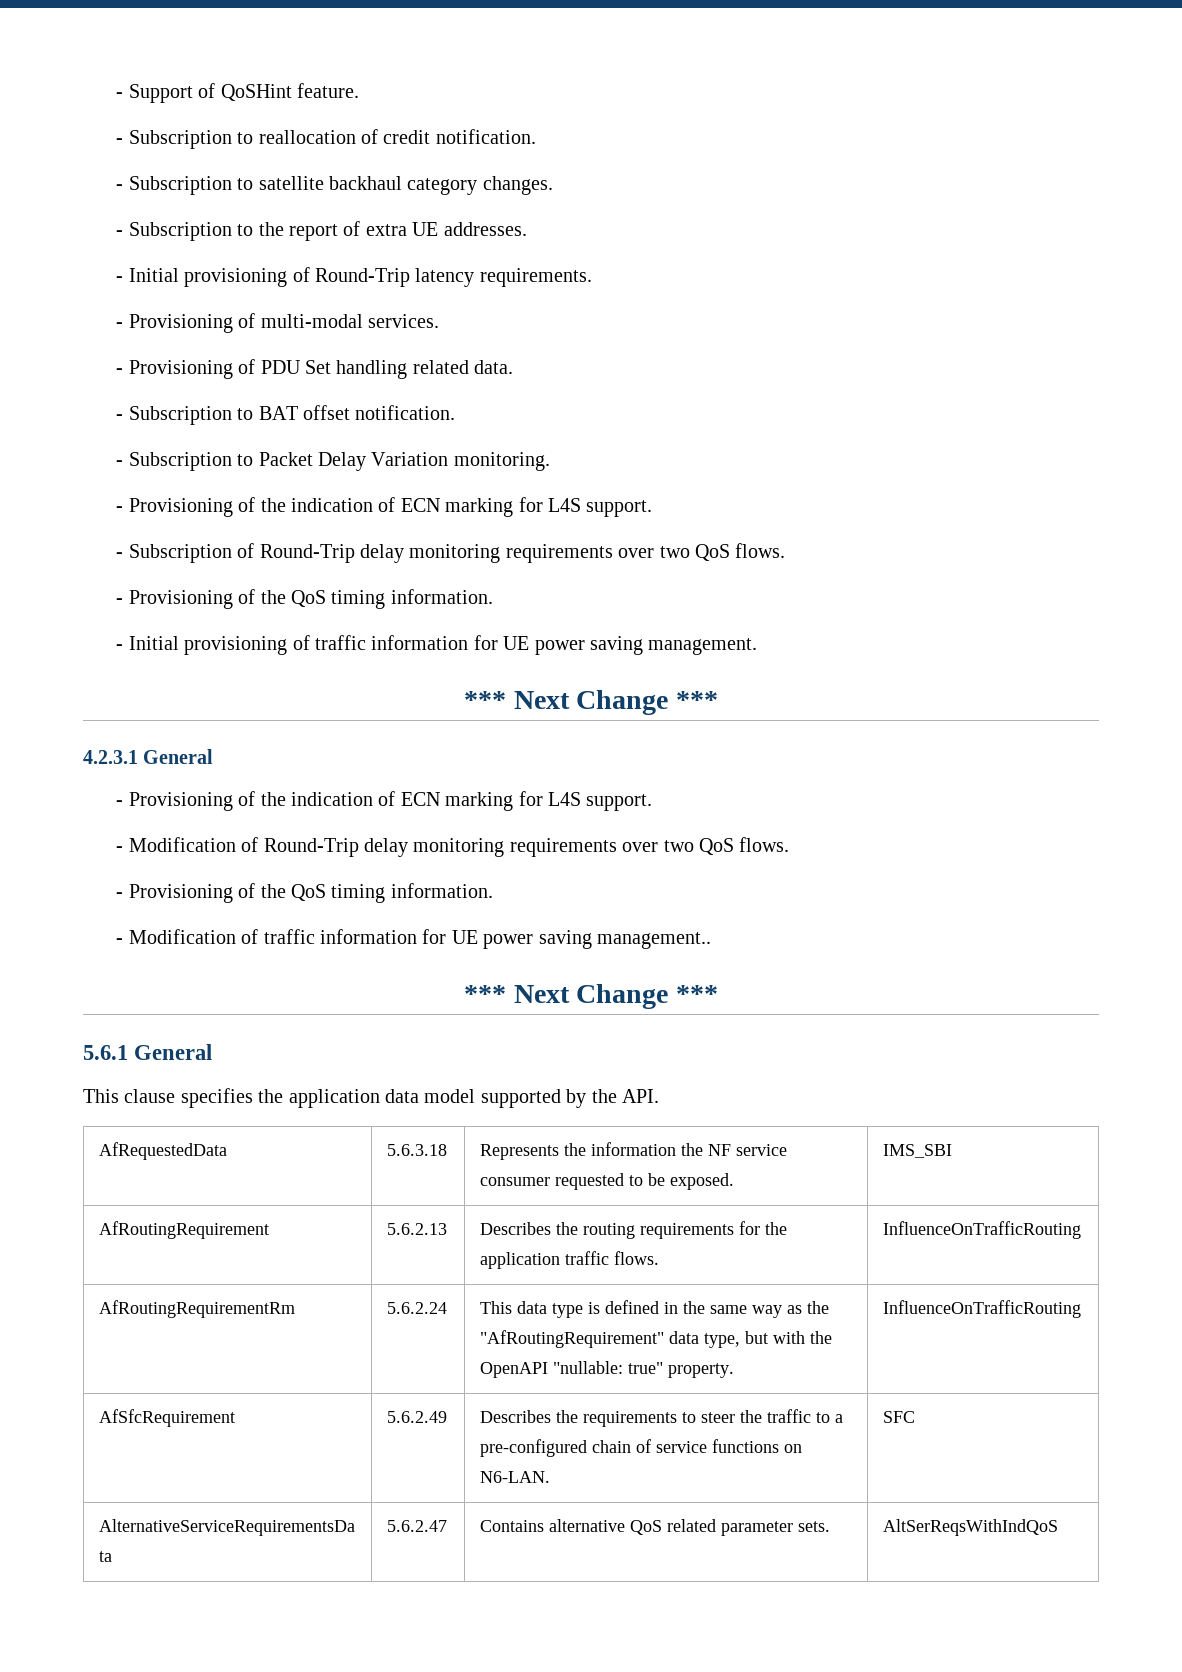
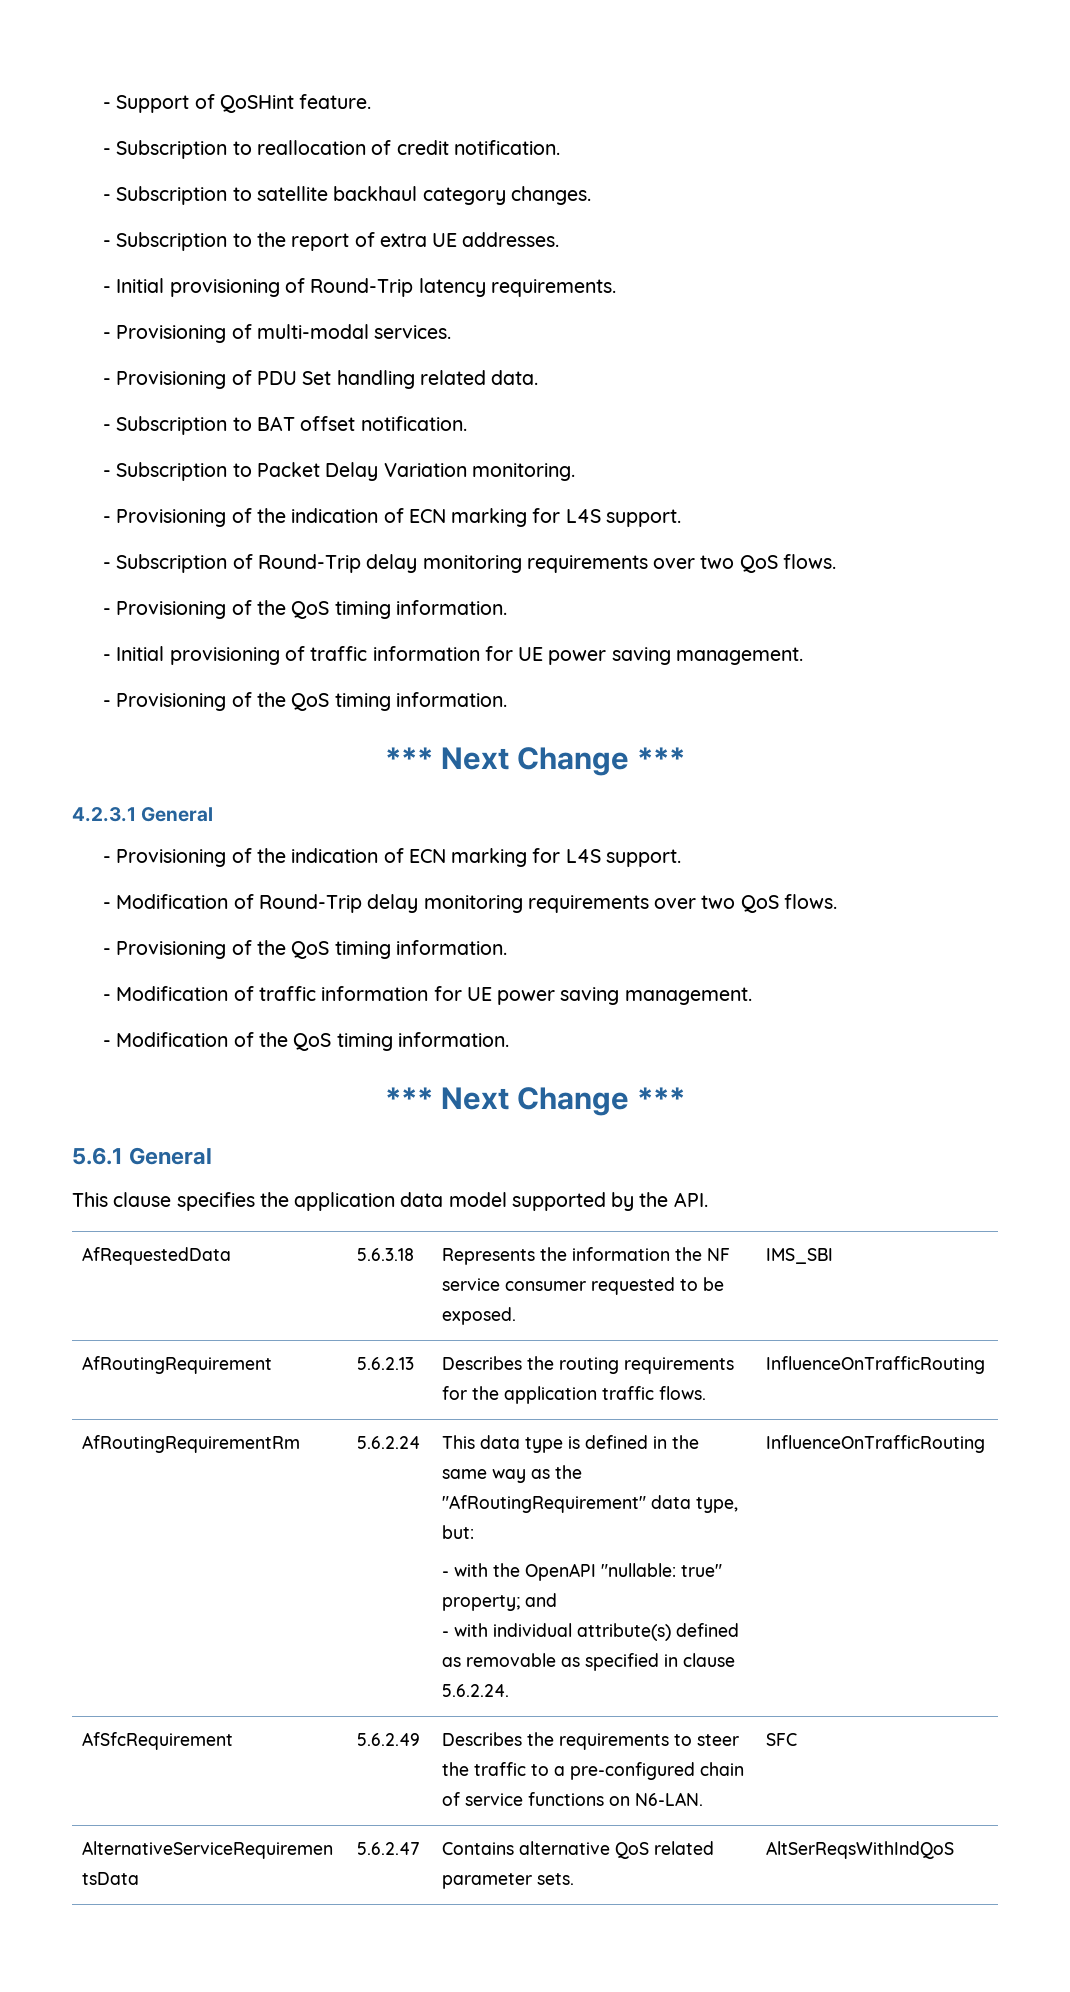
(758, 646) none -> [103,692,507,711] // - Provisioning of the QoS timing information.
[597,932,712,949] management.. -> [624,987,752,1005] [103,1032,509,1051] management. // - Modification of the QoS timing information.
[744,1331,768,1344] but -> [442,1525,475,1539] [442,1571,450,1577] but: // -
[667,1363,734,1378] property. -> [442,1593,558,1611] [442,1623,740,1641] [442,1653,736,1671] [442,1684,510,1697] property; and // - with individual attribute(s) defined as removable as specified in clause 5.6.2.24.

